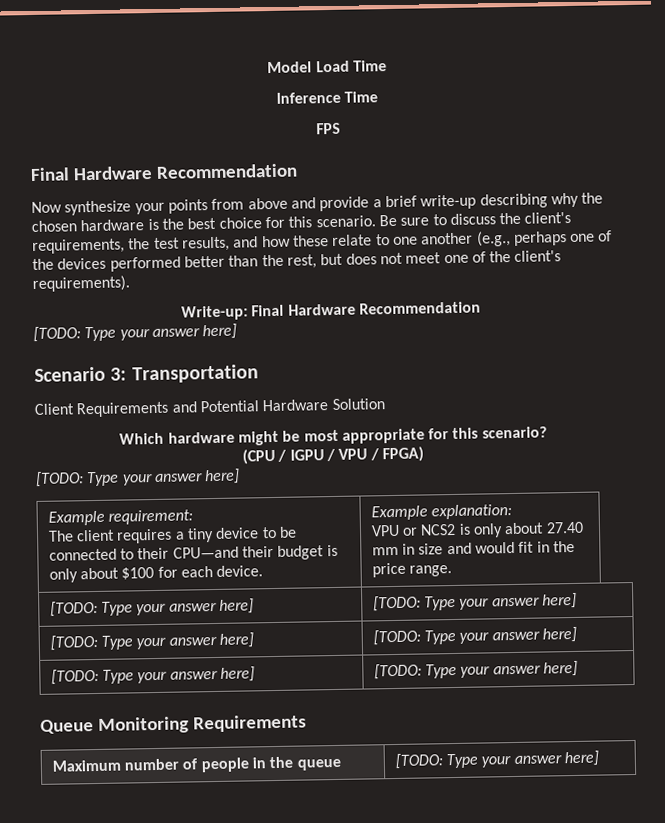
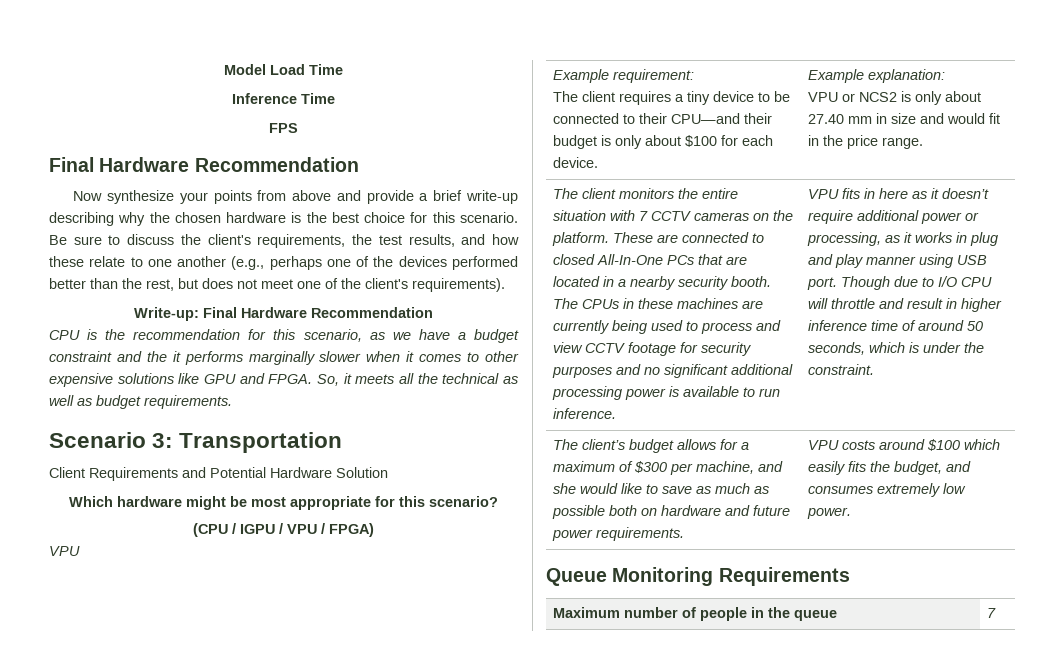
[33,323,238,342] [TODO: Type your answer here] -> [49,329,519,343] [49,351,520,365] [49,373,519,387] [49,395,232,409] CPU is the recommendation for this scenario, as we have a budget constraint and the it performs marginally slower when it comes to other expensive solutions like GPU and FPGA. So, it meets all the technical as well as budget requirements.
[35,468,241,487] [TODO: Type your answer here] -> [49,546,80,556] VPU
[49,598,254,617] [372,592,577,612] [49,632,254,651] [372,626,577,646] [50,666,255,685] [373,660,578,680] [TODO: Type your answer here] | [TODO: Type your answer here] // [TODO: Type your answer here] | [TODO: Type your answer here] // [TODO: Type your answer here] | [TODO: Type your answer here] -> [553,188,739,199] [553,210,794,221] [552,232,765,246] [553,254,748,265] [553,276,772,290] [553,298,764,309] [553,320,782,334] [553,342,752,356] [552,364,794,378] [552,386,781,400] [553,408,617,419] [808,188,990,199] [808,210,980,224] [807,232,999,246] [808,254,988,268] [807,276,993,290] [808,298,1003,312] [808,320,984,331] [808,342,985,355] [808,364,875,375] [553,439,750,453] [553,461,784,475] [553,483,770,494] [552,505,791,519] [552,527,685,541] [808,439,1001,451] [808,461,972,475] [808,483,967,497] [807,507,852,519] The client monitors the entire situation with 7 CCTV cameras on the platform. These are connected to closed All-In-One PCs that are located in a nearby security booth. The CPUs in these machines are currently being used to process and view CCTV footage for security purposes and no significant additional processing power is available to run inference. | VPU fits in here as it doesn’t require additional power or processing, as it works in plug and play manner using USB port. Though due to I/O CPU will throttle and result in higher inference time of around 50 seconds, which is under the constraint. // The client’s budget allows for a maximum of $300 per machine, and she would like to save as much as possible both on hardware and future power requirements. | VPU costs around $100 which easily fits the budget, and consumes extremely low power.
[394,750,599,770] [TODO: Type your answer here] -> [987,608,997,618] 7

